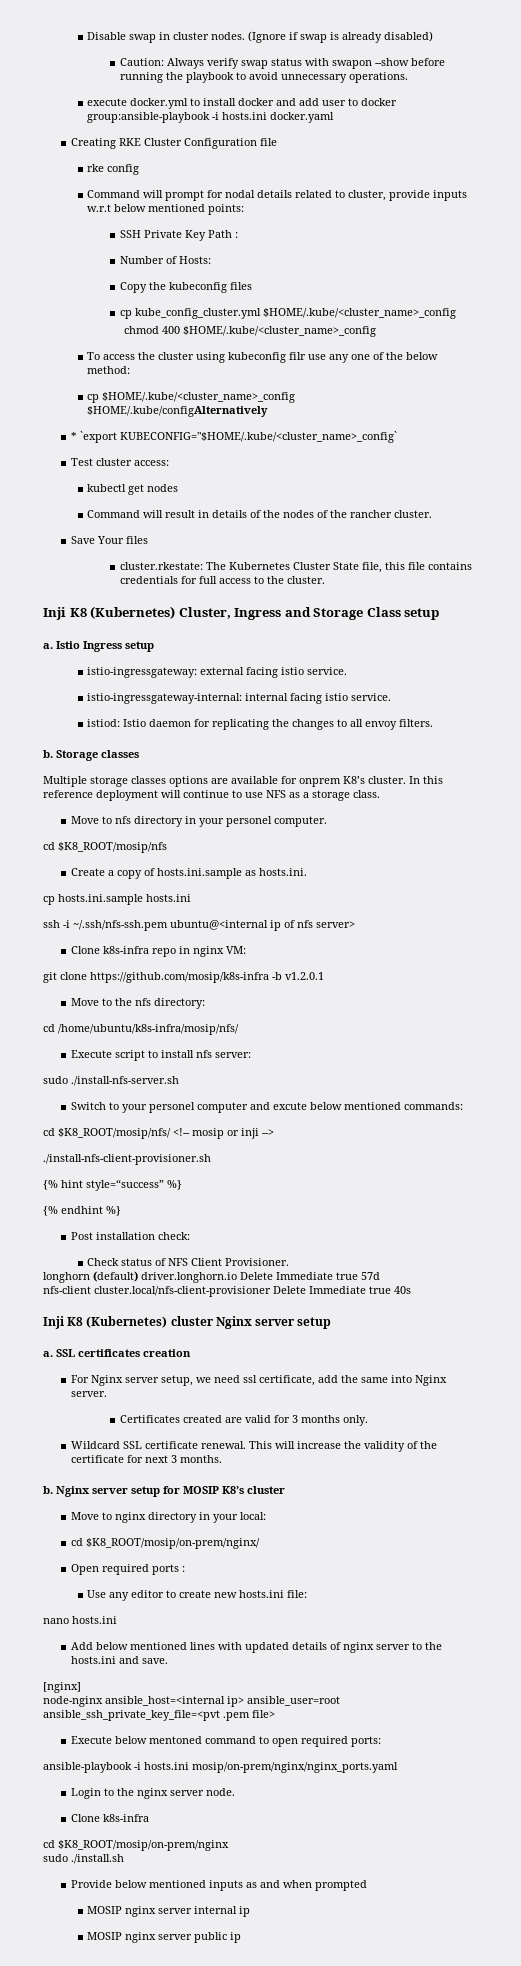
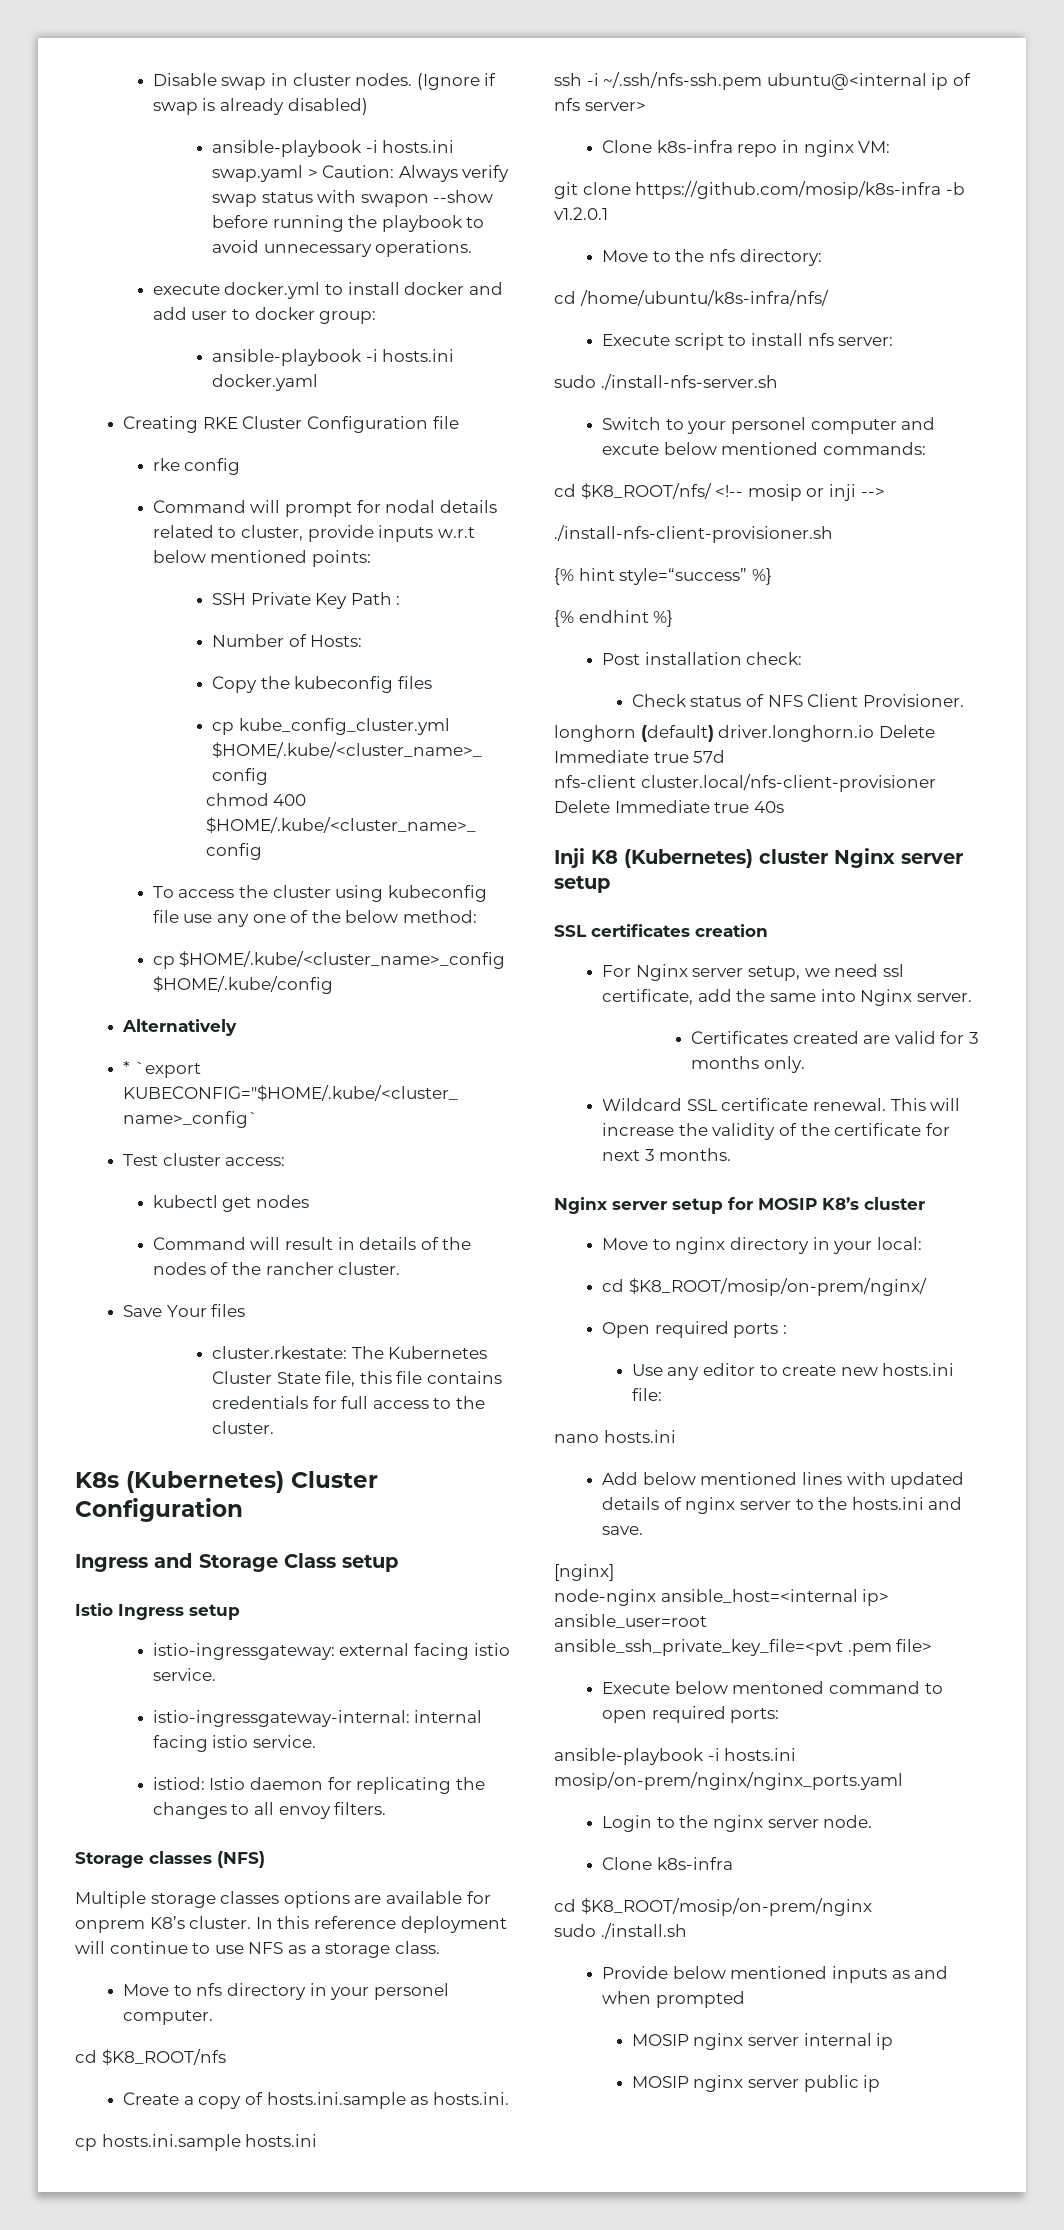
(434, 36) none -> [212,140,455,157] [212,165,318,182] ansible-playbook -i hosts.ini swap.yaml >
[87,112,211,123] group:ansible-playbook -> [319,311,377,324] [212,349,363,366] group: // ansible-playbook
[289,352,307,360] filr -> [152,910,179,923] file
[87,406,269,417] $HOME/.kube/configAlternatively -> [152,976,333,994] [122,1019,238,1036] $HOME/.kube/config // Alternatively
[43,606,231,620] Inji K8 (Kubernetes) Cluster, -> [75,1471,378,1493] [75,1498,243,1522] K8s (Kubernetes) Cluster Configuration //
[43,643,53,649] a. -> (398, 1563) none
[43,750,53,758] b. -> (387, 1808) none
(139, 754) none -> [217,1851,265,1868] (NFS)
[58,842,167,853] $K8_ROOT/mosip/nfs -> [101,2049,226,2065] $K8_ROOT/nfs
[58,1024,239,1035] /home/ubuntu/k8s-infra/mosip/nfs/ -> [579,290,829,306] /home/ubuntu/k8s-infra/nfs/
[58,1128,171,1139] $K8_ROOT/mosip/nfs/ -> [580,483,712,499] $K8_ROOT/nfs/
[43,1351,53,1357] a. -> (610, 884) none
[43,1486,53,1494] b. -> (732, 1154) none

